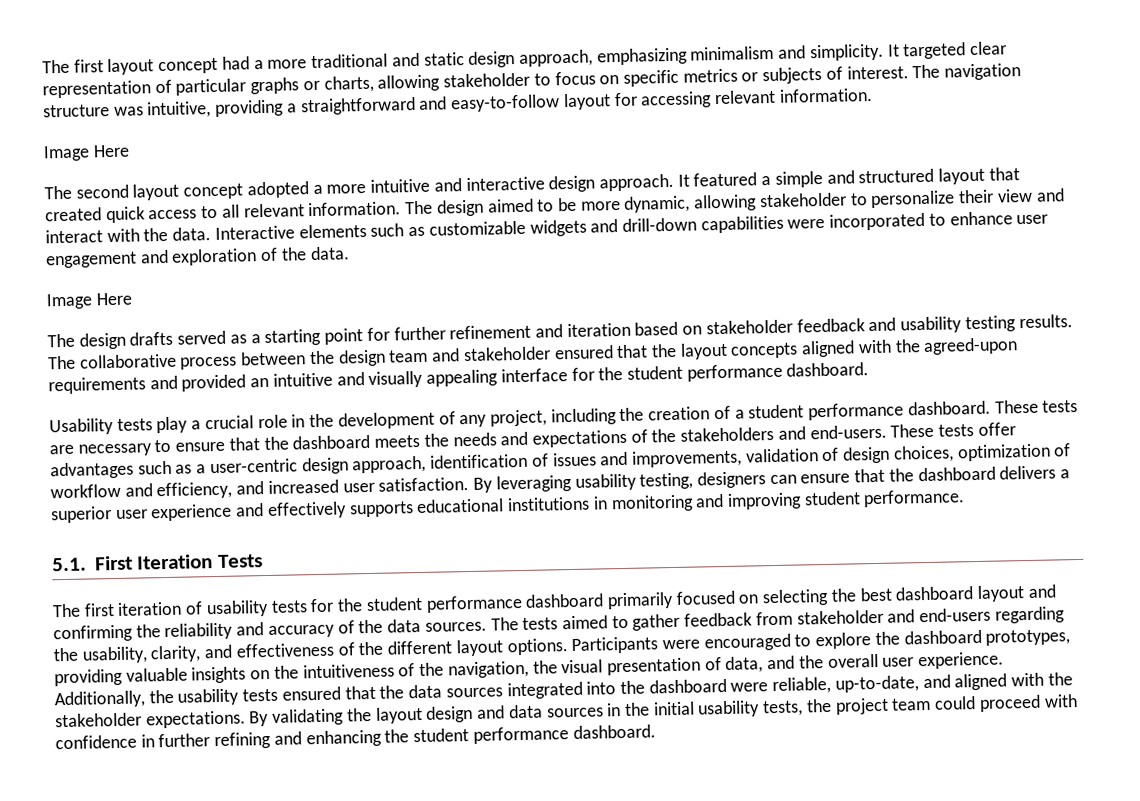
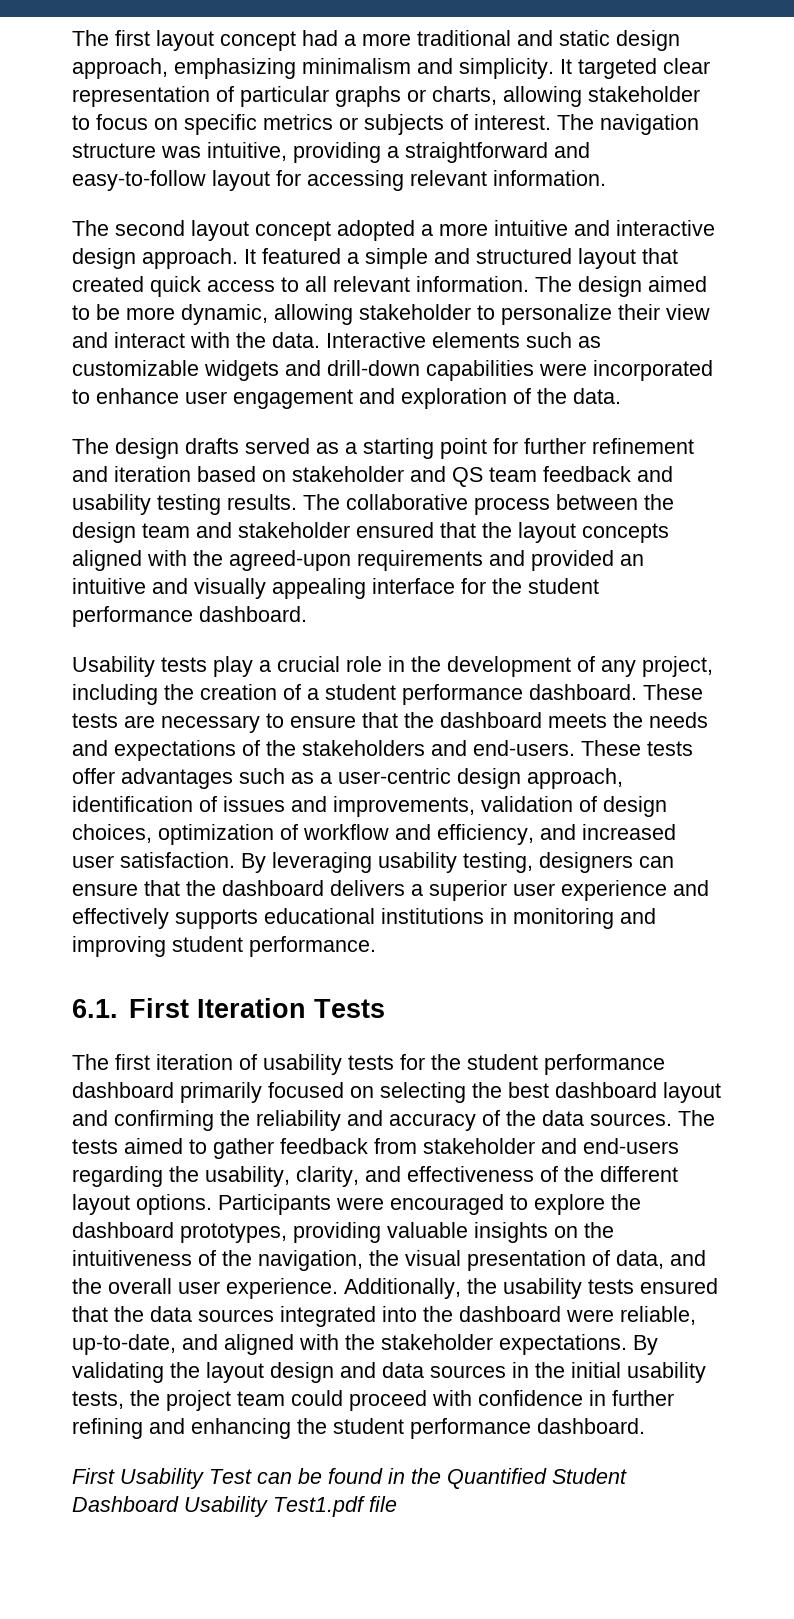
[43,144,130,162] // Image Here -> (606, 178) none
[46,292,133,310] // Image Here -> (621, 396) none
(793, 327) none -> [410,466,537,487] and QS team
[52,557,87,572] 5.1. -> [72,999,118,1018] 6.1.
(656, 732) none -> [72,1468,627,1489] [72,1496,397,1517] // First Usability Test can be found in the Quantified Student Dashboard Usability Test1.pdf file

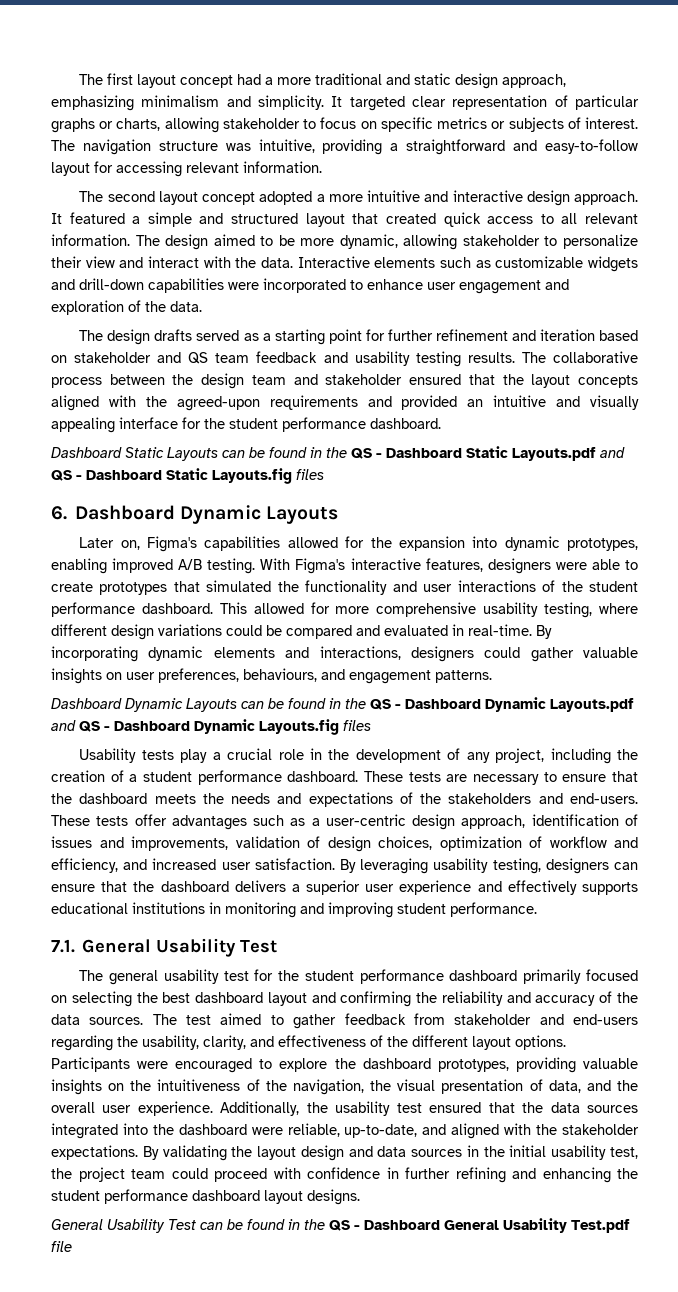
(307, 614) none -> [51,446,625,461] [51,468,324,484] [51,505,339,524] [79,536,639,552] [51,558,638,574] [51,580,638,595] [51,602,639,618] [51,624,552,640] [51,646,638,662] [51,668,492,684] [51,697,634,712] [51,719,371,735] // Dashboard Static Layouts can be found in the QS - Dashboard Static Layouts.pdf and QS - Dashboard Static Layouts.fig files // 6. Dashboard Dynamic Layouts // Later on, Figma's capabilities allowed for the expansion into dynamic prototypes, enabling improved A/B testing. With Figma's interactive features, designers were able to create prototypes that simulated the functionality and user interactions of the student performance dashboard. This allowed for more comprehensive usability testing, where different design variations could be compared and evaluated in real-time. By incorporating dynamic elements and interactions, designers could gather valuable insights on user preferences, behaviours, and engagement patterns. // Dashboard Dynamic Layouts can be found in the QS - Dashboard Dynamic Layouts.pdf and QS - Dashboard Dynamic Layouts.fig files
[72,998,385,1018] [72,1054,394,1075] 6.1. First Iteration Tests // The first iteration of usability tests -> [51,938,278,957] [79,969,249,985] 7.1. General Usability Test // The general usability test
[72,1139,118,1154] tests -> [186,1015,212,1025] test
[588,1279,634,1294] tests -> [396,1103,422,1113] test
[72,1391,124,1409] tests, -> [610,1147,638,1159] test,
[537,1418,645,1434] [72,1468,115,1484] dashboard. // First -> [192,1189,360,1205] [51,1219,103,1230] dashboard layout designs. // General
[447,1468,627,1489] [72,1496,365,1517] Quantified Student Dashboard Usability Test1.pdf -> [329,1218,630,1233] QS - Dashboard General Usability Test.pdf

